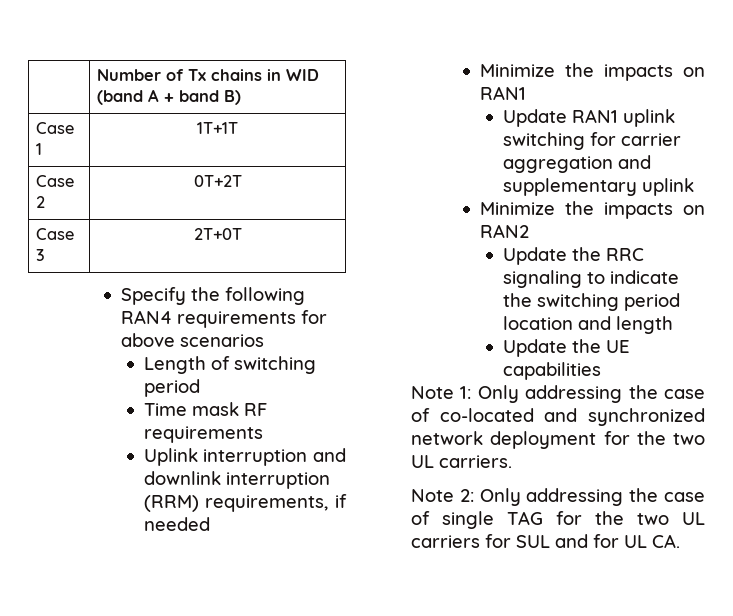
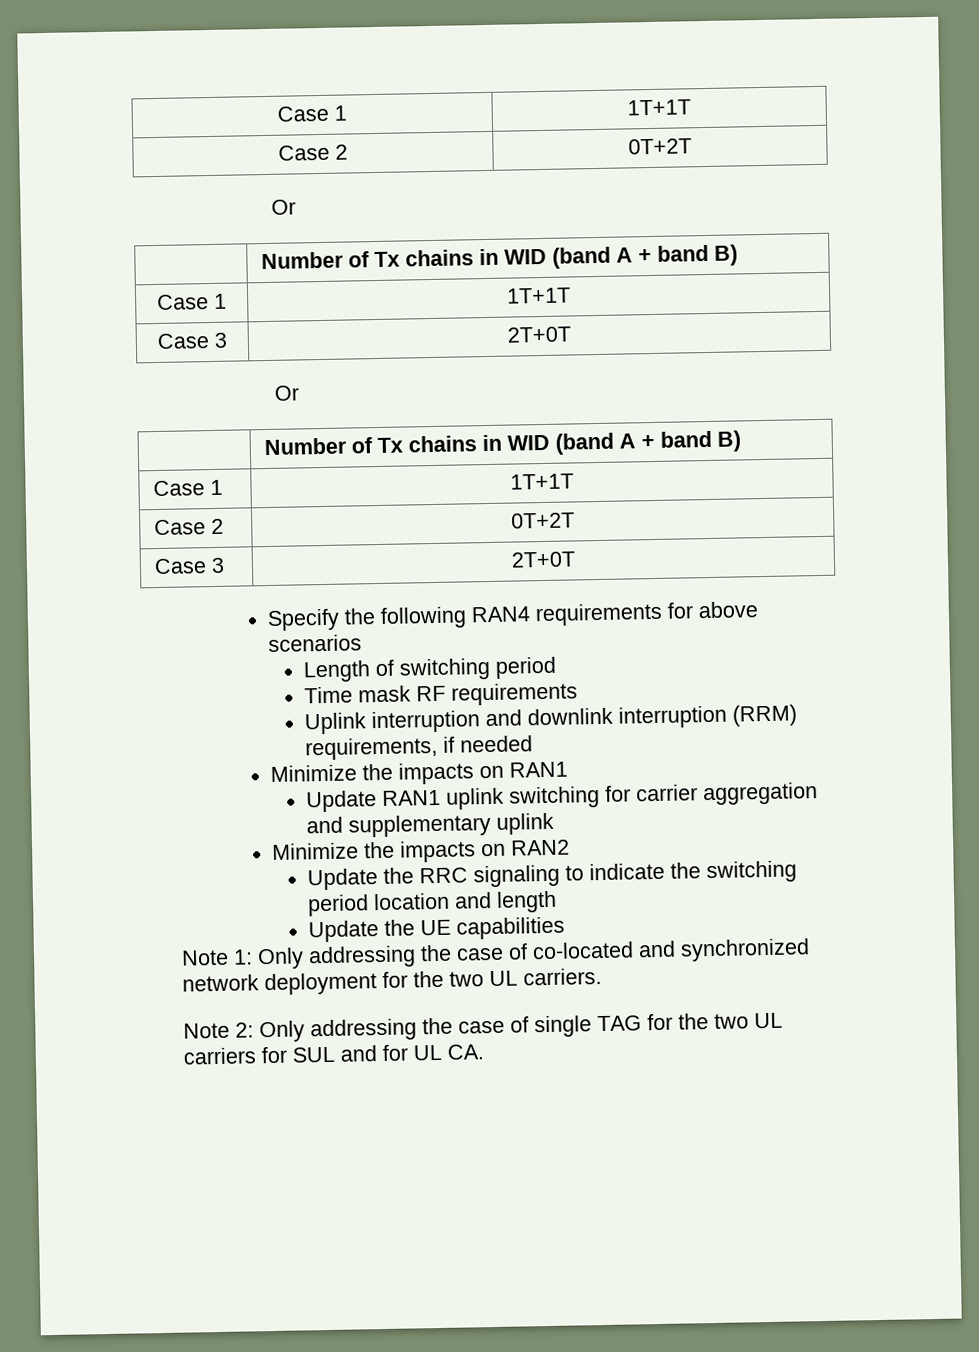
(96, 75) none -> [277,105,347,122] [627,99,691,116] [278,144,348,161] [628,138,692,155] [271,199,297,215] [261,244,739,270] [157,293,227,310] [506,287,571,304] [157,332,227,349] [507,326,571,343] [274,385,300,401] Case 1 | 1T+1T // Case 2 | 0T+2T // Or // | Number of Tx chains in WID (band A + band B) // Case 1 | 1T+1T // Case 3 | 2T+0T // Or //

